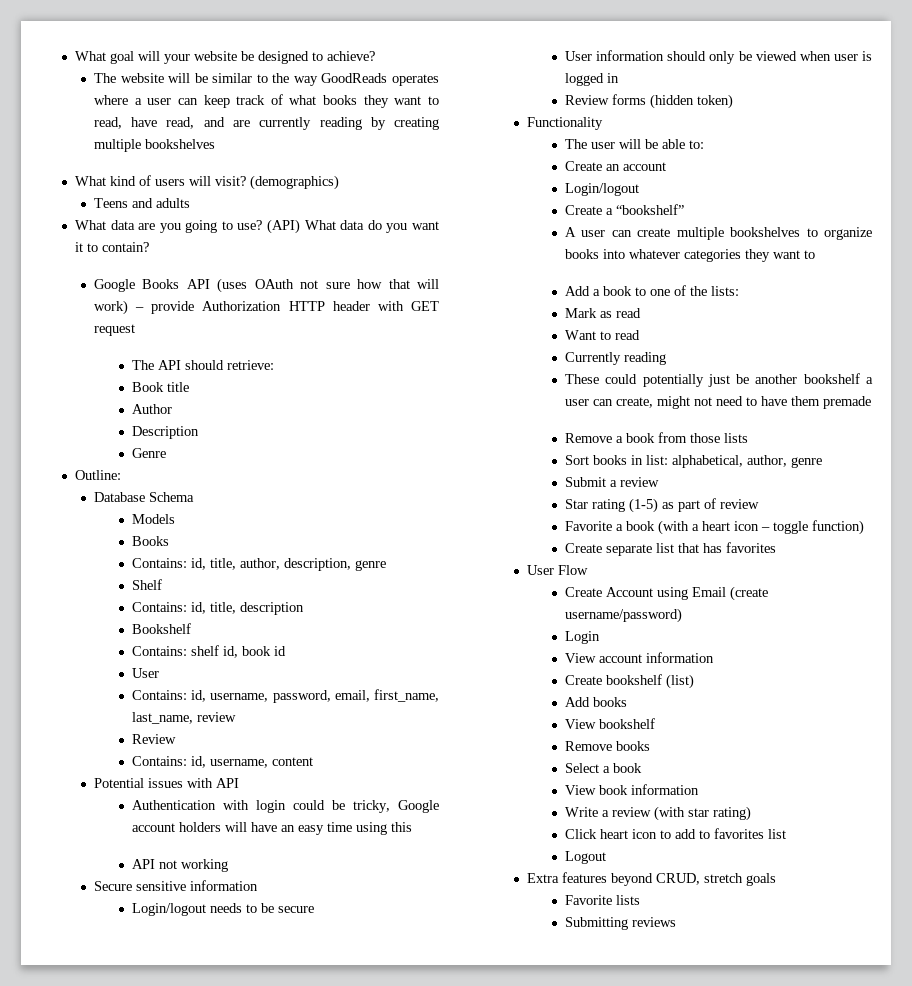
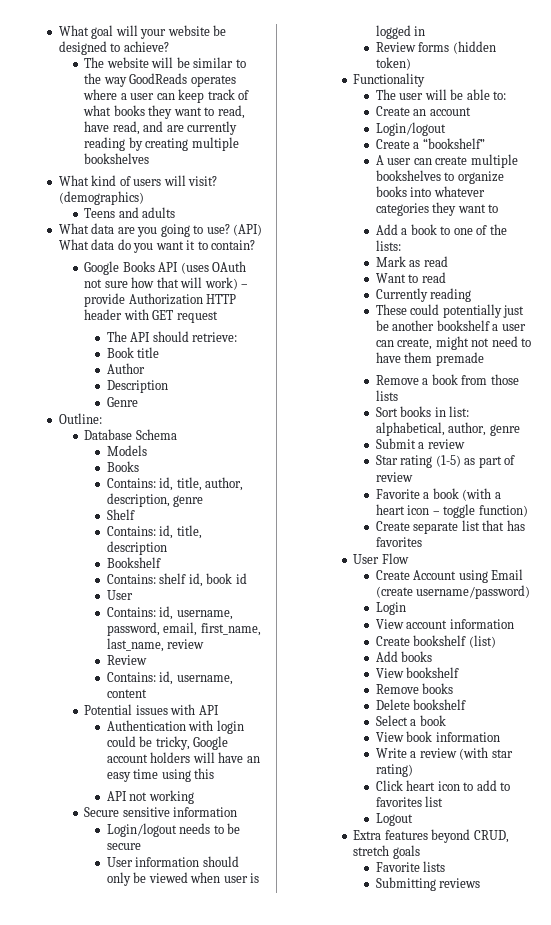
(651, 746) none -> [375,699,467,710] // Delete bookshelf

